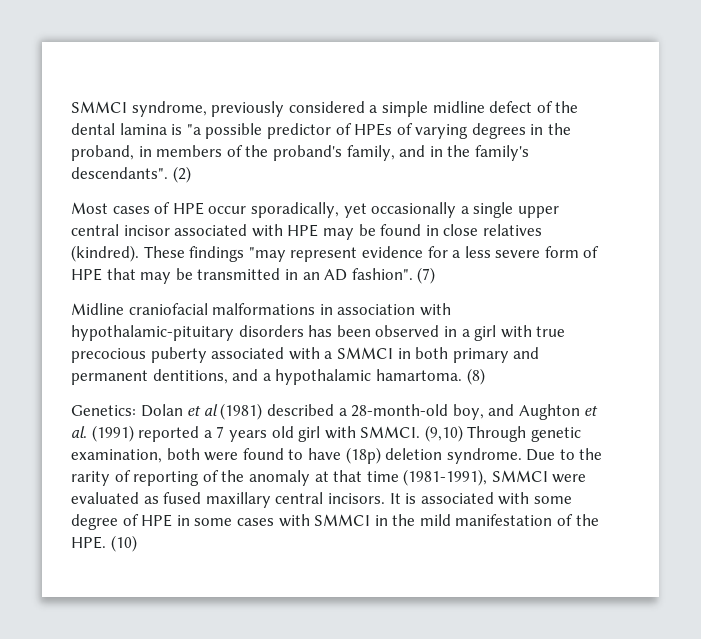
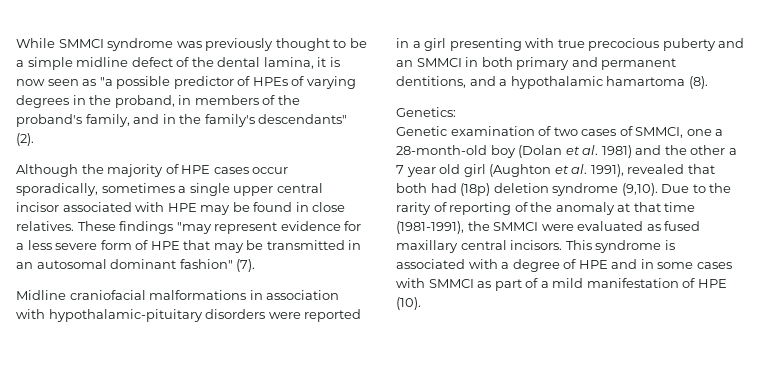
[71,101,365,117] SMMCI syndrome, previously considered -> [16,38,367,51] While SMMCI syndrome was previously thought to be
[119,123,183,135] lamina is -> [263,57,340,69] [16,79,97,86] lamina, it is now seen as
[71,166,191,183] [71,202,204,215] descendants". (2) // Most cases of HPE -> [258,114,348,124] [16,133,34,146] [16,164,249,177] descendants" (2). // Although the majority of HPE cases
[343,202,457,218] yet occasionally -> [101,183,175,193] sometimes
[482,224,542,236] [71,245,139,262] relatives (kindred). -> [16,221,74,231] relatives.
[324,267,436,284] AD fashion". (7) -> [36,259,256,272] autosomal dominant fashion" (7).
[308,325,440,337] has been observed -> [268,309,362,322] were reported
(497, 333) none -> [449,38,522,51] presenting
[211,347,333,360] associated with a -> [718,38,745,48] [396,60,413,67] and an
[375,368,485,385] hamartoma. (8) -> [606,76,708,89] hamartoma (8).
[140,403,599,420] [71,425,200,442] Dolan et al (1981) described a 28-month-old boy, and Aughton et al. (1991) reported -> [396,126,724,138] [396,145,726,158] // Genetic examination of two cases of SMMCI, one a 28-month-old boy (Dolan et al. 1981) and the other
[228,430,267,442] years -> [406,167,436,177] year
[324,425,582,442] [71,447,522,464] with SMMCI. (9,10) Through genetic examination, both were found to have (18p) deletion syndrome. -> [489,164,715,177] [396,183,658,196] (Aughton et al. 1991), revealed that both had (18p) deletion syndrome (9,10).
(488, 477) none -> [467,221,490,231] the
[389,493,401,504] It -> [565,240,662,253] This syndrome
[533,496,572,504] some -> [501,262,510,269] a
(173, 520) none -> [611,259,638,269] and
[374,514,599,526] [71,535,137,552] in the mild manifestation of the HPE. (10) -> [477,278,727,291] [396,297,421,310] as part of a mild manifestation of HPE (10).

